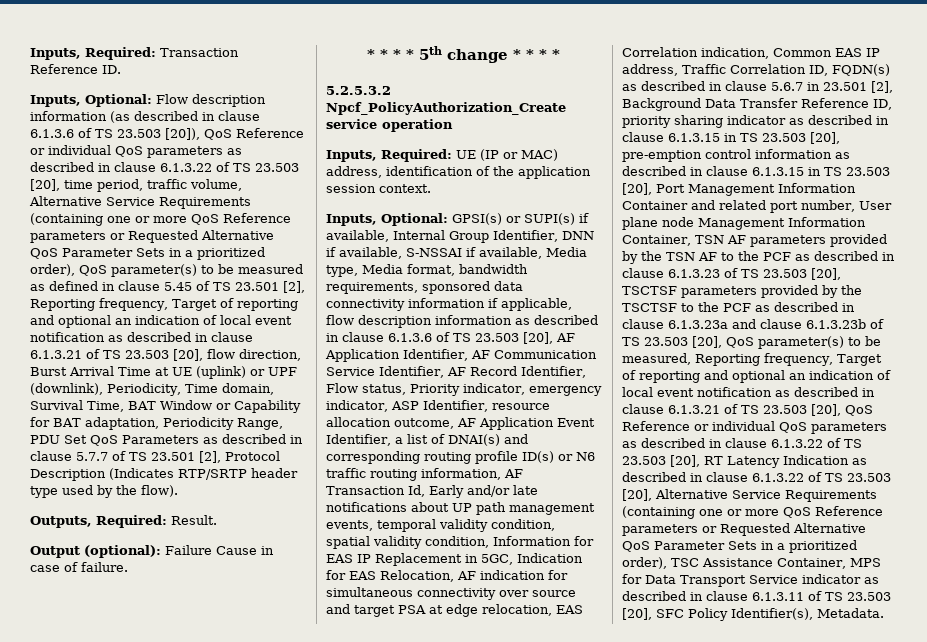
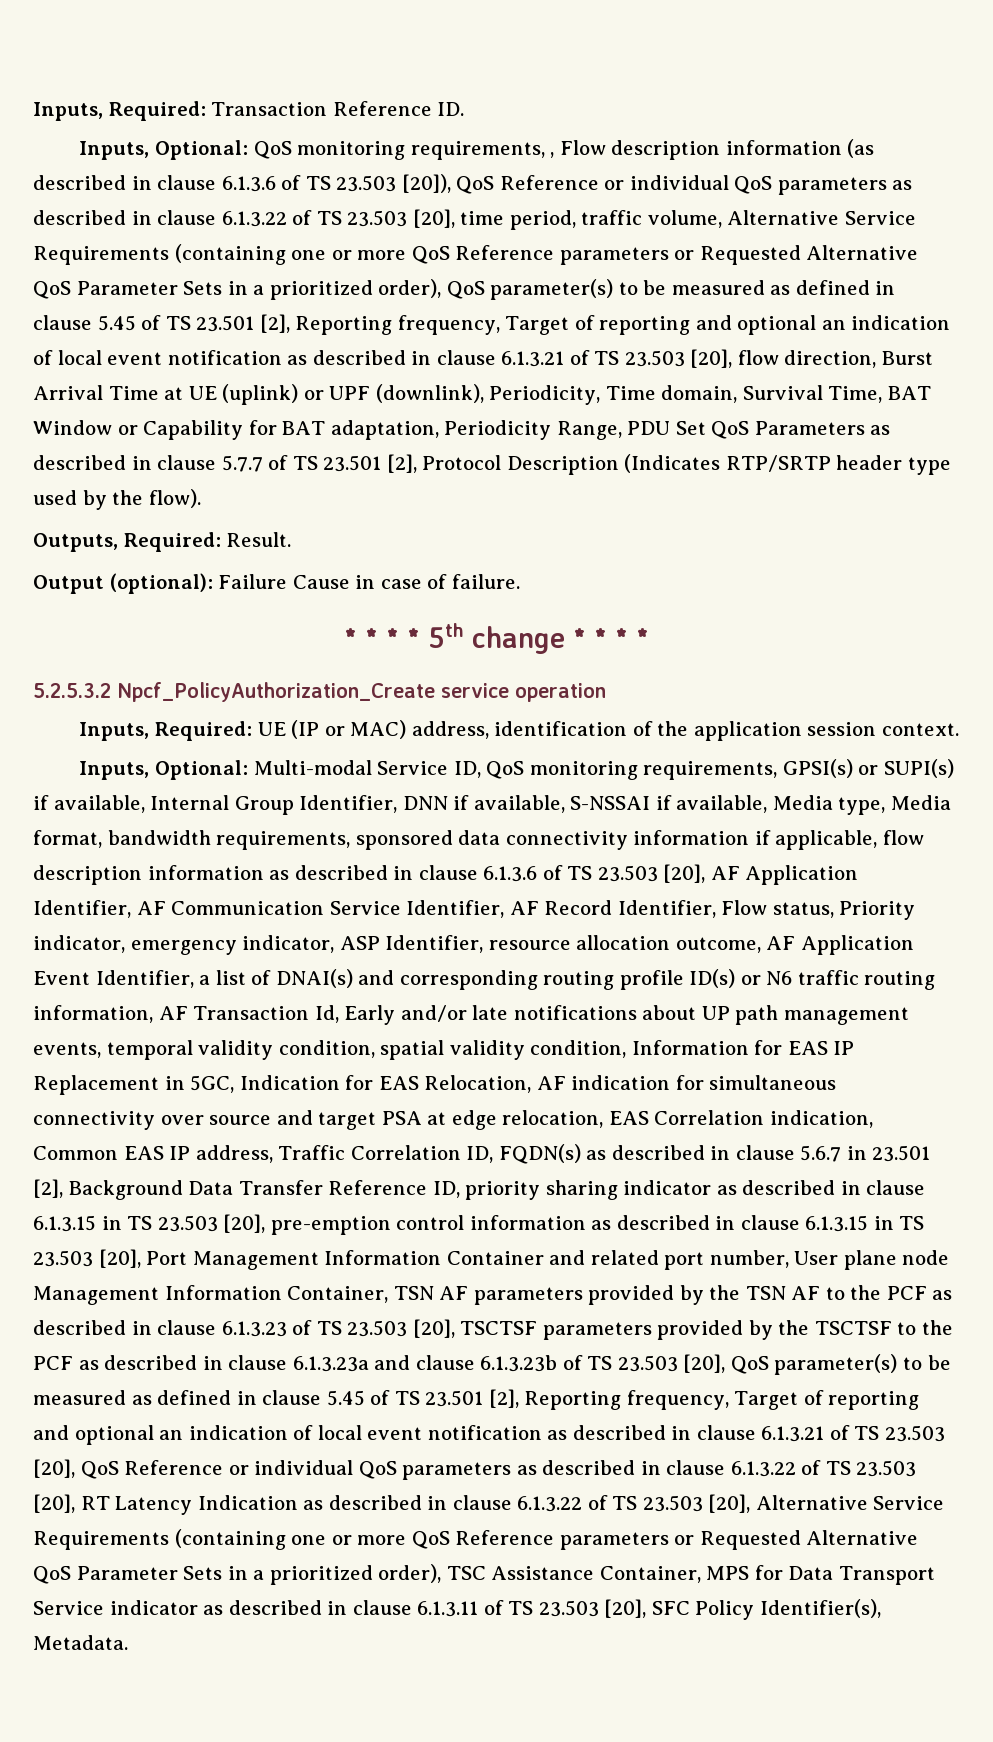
(152, 100) none -> [253,141,555,160] QoS monitoring requirements, ,
(448, 219) none -> [253,760,778,780] Multi-modal Service ID, QoS monitoring requirements,
[622,353,691,365] measured, -> [33,1389,519,1408] measured as defined in clause 5.45 of TS 23.501 [2],

